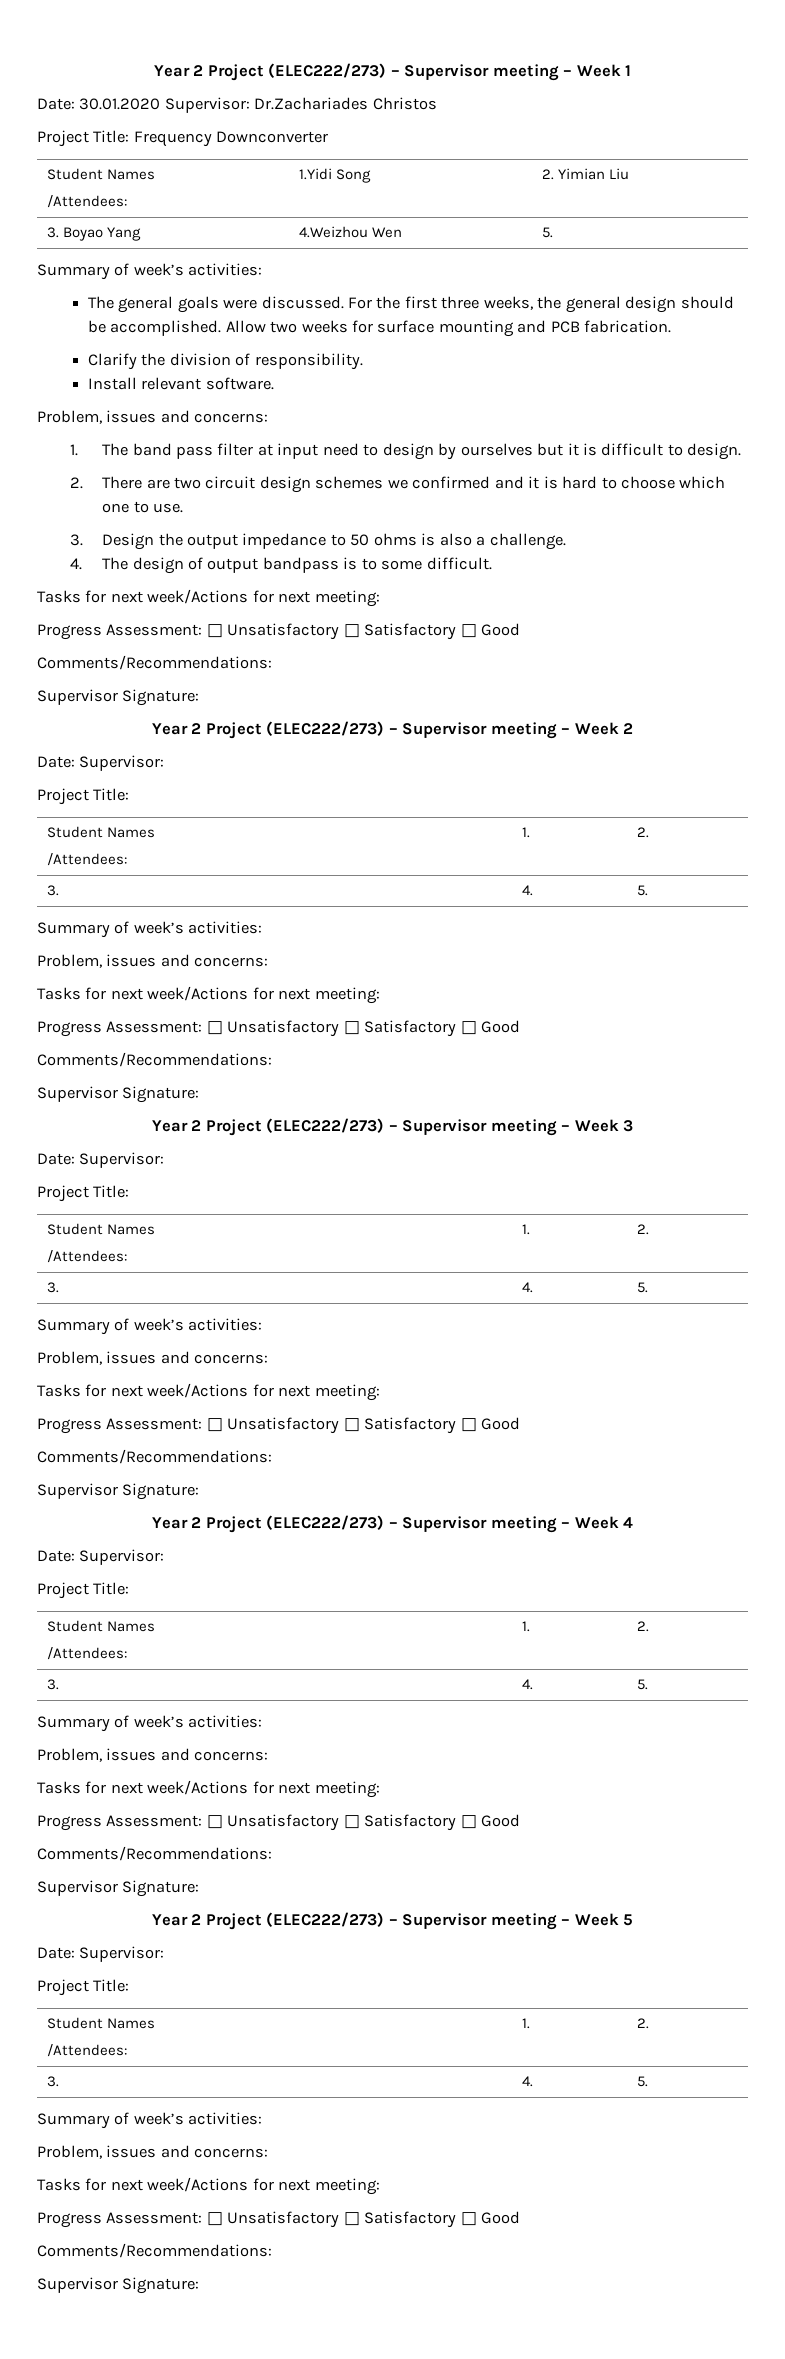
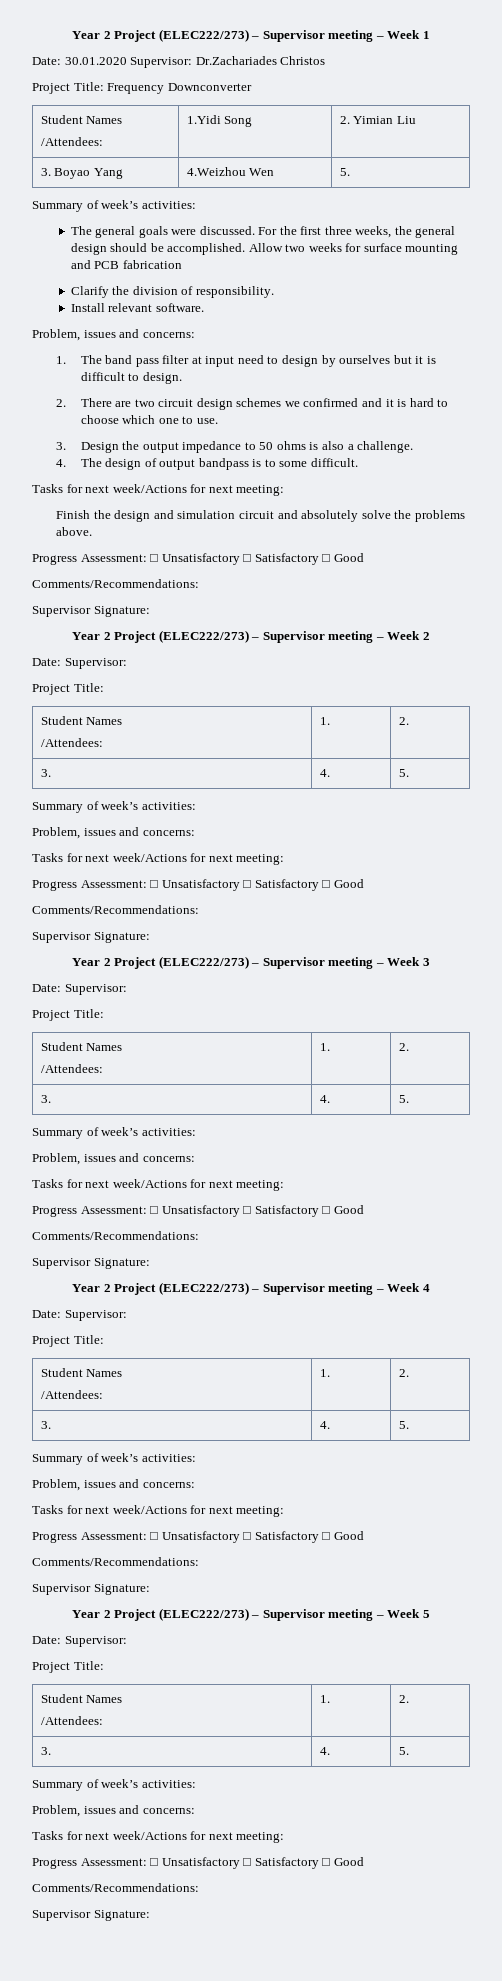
[584,320,672,333] fabrication. -> [122,260,182,269] fabrication
(380, 598) none -> [56,510,465,522] [56,527,93,536] // Finish the design and simulation circuit and absolutely solve the problems above.

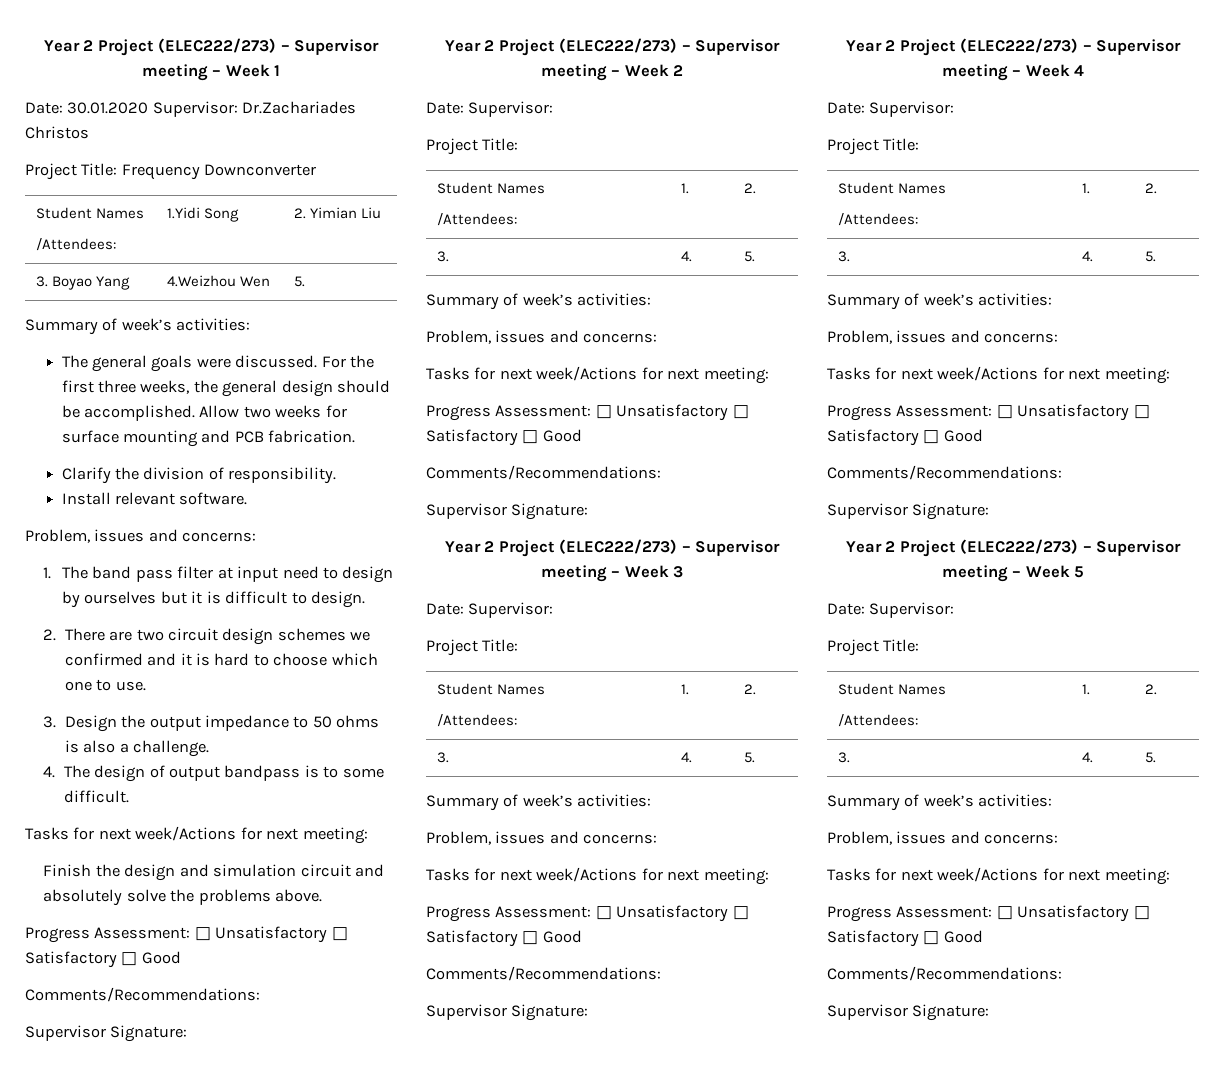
[122,260,182,269] fabrication -> [268,430,356,443] fabrication.

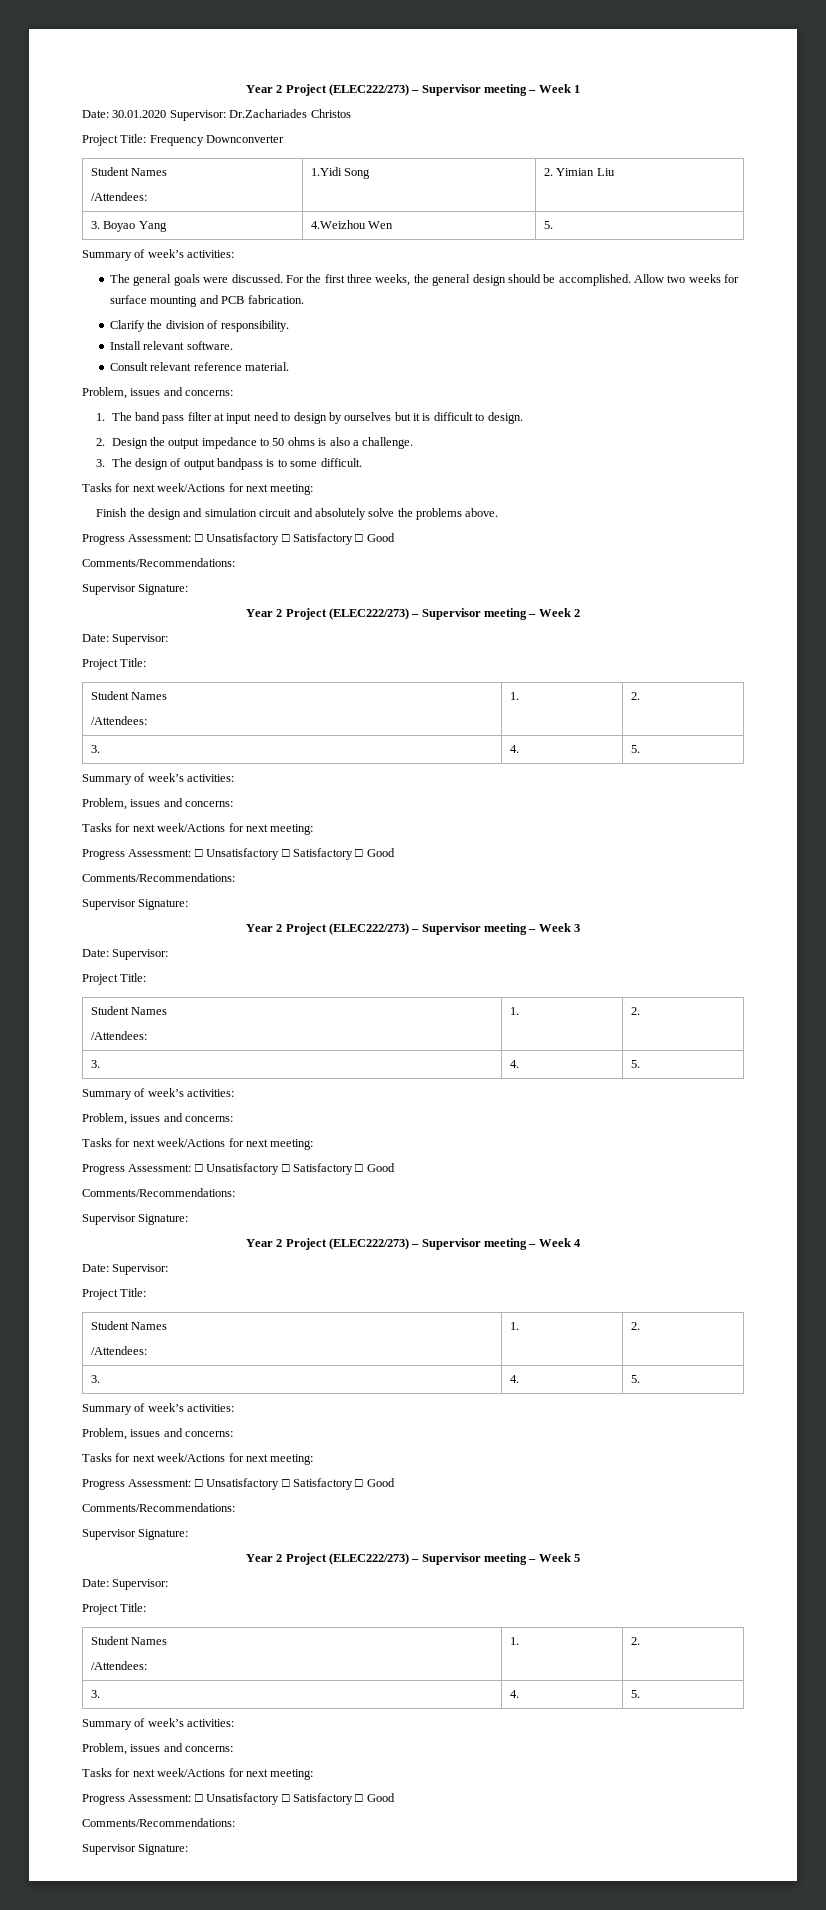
(248, 498) none -> [110,362,290,371] // Consult relevant reference material.
[64,628,371,645] [64,653,378,666] [64,679,146,691] [43,716,57,728] There are two circuit design schemes we confirmed and it is hard to choose which one to use. // 3. -> (106, 442) none
[43,766,56,778] 4. -> [96,459,106,467] 3.

